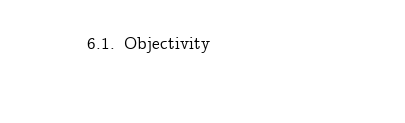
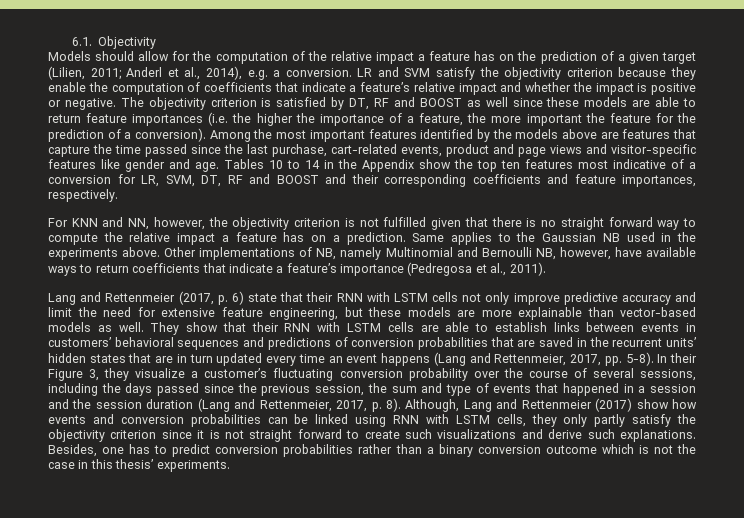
(210, 45) none -> [48,51,696,64] [48,66,696,80] [48,82,696,95] [48,97,697,110] [48,112,697,126] [48,128,696,142] [48,144,696,157] [48,159,696,172] [48,174,696,187] [48,189,118,202] [48,217,696,230] [48,232,696,245] [48,247,697,260] [48,262,546,276] [48,291,696,305] [48,307,696,320] [48,322,696,335] [48,337,696,350] [48,352,697,366] [48,368,696,381] [48,383,696,396] [48,398,697,412] [48,414,696,427] [48,429,696,442] [48,444,696,457] [48,459,230,472] // Models should allow for the computation of the relative impact a feature has on the prediction of a given target (Lilien, 2011; Anderl et al., 2014), e.g. a conversion. LR and SVM satisfy the objectivity criterion because they enable the computation of coefficients that indicate a feature’s relative impact and whether the impact is positive or negative. The objectivity criterion is satisfied by DT, RF and BOOST as well since these models are able to return feature importances (i.e. the higher the importance of a feature, the more important the feature for the prediction of a conversion). Among the most important features identified by the models above are features that capture the time passed since the last purchase, cart-related events, product and page views and visitor-specific features like gender and age. Tables 10 to 14 in the Appendix show the top ten features most indicative of a conversion for LR, SVM, DT, RF and BOOST and their corresponding coefficients and feature importances, respectively. // For KNN and NN, however, the objectivity criterion is not fulfilled given that there is no straight forward way to compute the relative impact a feature has on a prediction. Same applies to the Gaussian NB used in the experiments above. Other implementations of NB, namely Multinomial and Bernoulli NB, however, have available ways to return coefficients that indicate a feature’s importance (Pedregosa et al., 2011). // Lang and Rettenmeier (2017, p. 6) state that their RNN with LSTM cells not only improve predictive accuracy and limit the need for extensive feature engineering, but these models are more explainable than vector-based models as well. They show that their RNN with LSTM cells are able to establish links between events in customers’ behavioral sequences and predictions of conversion probabilities that are saved in the recurrent units’ hidden states that are in turn updated every time an event happens (Lang and Rettenmeier, 2017, pp. 5-8). In their Figure 3, they visualize a customer’s fluctuating conversion probability over the course of several sessions, including the days passed since the previous session, the sum and type of events that happened in a session and the session duration (Lang and Rettenmeier, 2017, p. 8). Although, Lang and Rettenmeier (2017) show how events and conversion probabilities can be linked using RNN with LSTM cells, they only partly satisfy the objectivity criterion since it is not straight forward to create such visualizations and derive such explanations. Besides, one has to predict conversion probabilities rather than a binary conversion outcome which is not the case in this thesis’ experiments.

